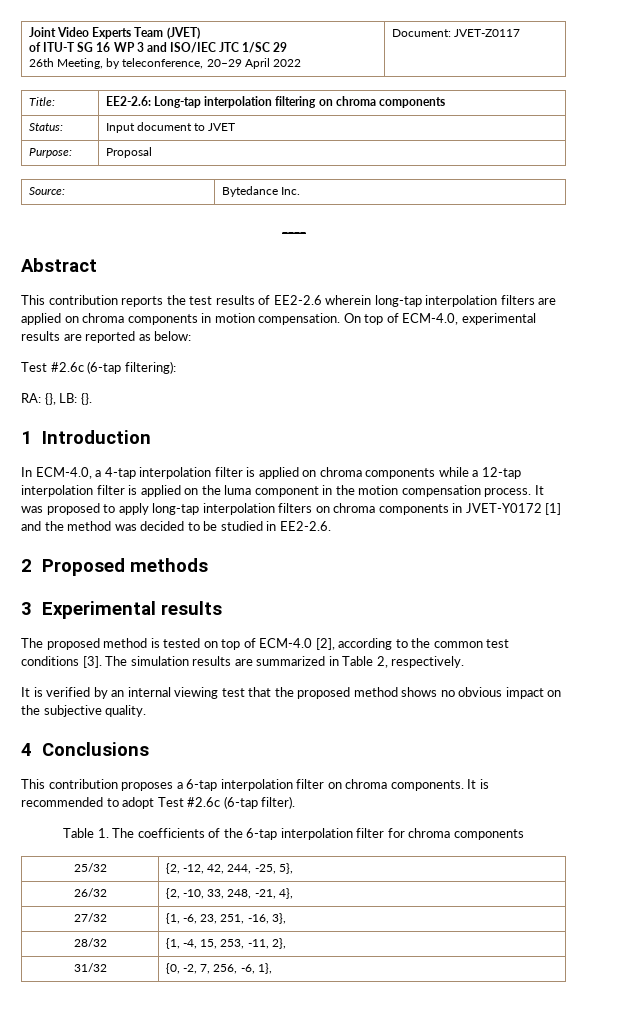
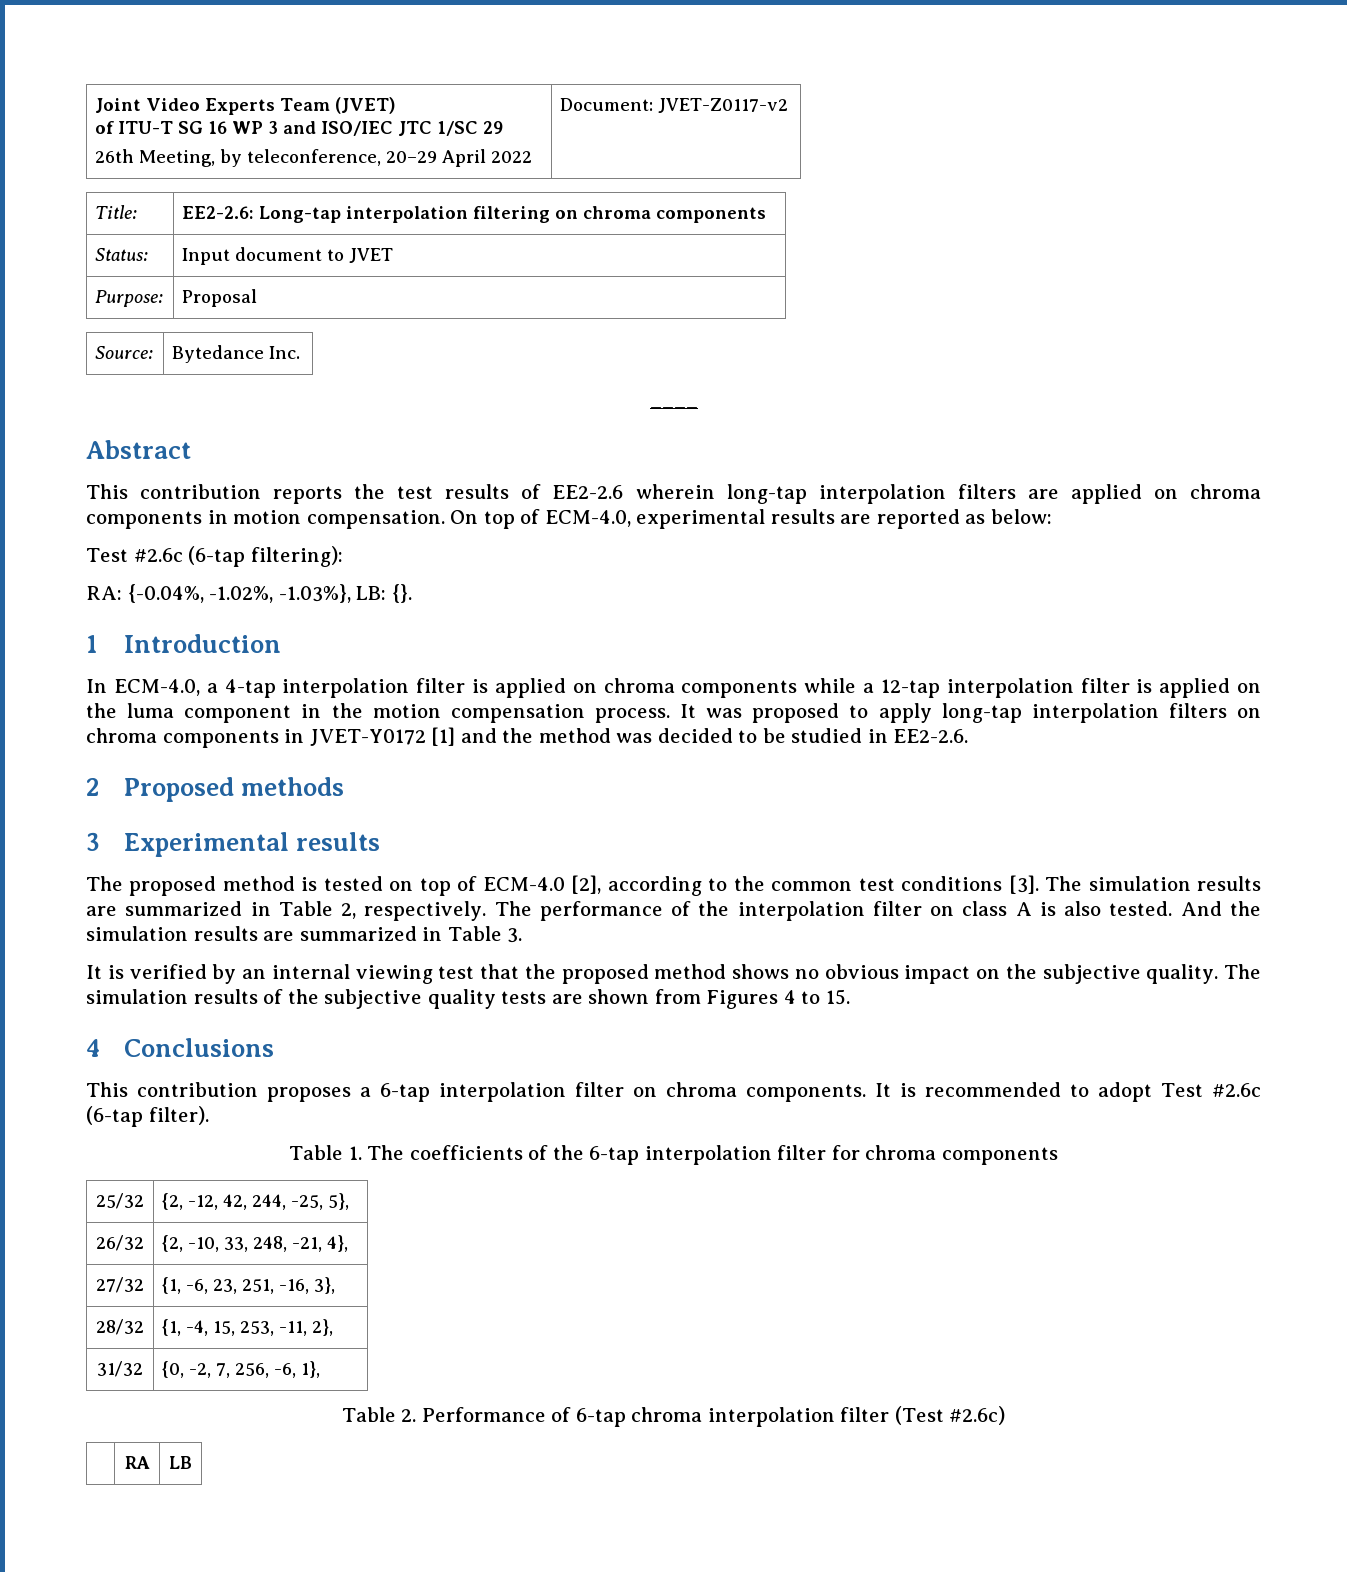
[454,29,521,37] JVET-Z0117 -> [658,98,789,113] JVET-Z0117-v2
[44,393,56,405] {}, -> [127,584,351,603] {-0.04%, -1.02%, -1.03%},
(465, 662) none -> [494,901,1262,921] [86,926,523,943] The performance of the interpolation filter on class A is also tested. And the simulation results are summarized in Table 3.
(147, 711) none -> [1224,964,1262,979] [86,989,850,1009] The simulation results of the subjective quality tests are shown from Figures 4 to 15.
(272, 968) none -> [341,1406,1006,1427] [124,1456,150,1469] [169,1456,192,1469] // Table 2. Performance of 6-tap chroma interpolation filter (Test #2.6c) // | RA | LB

